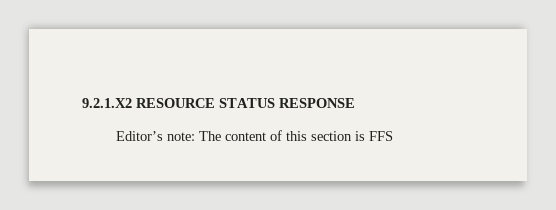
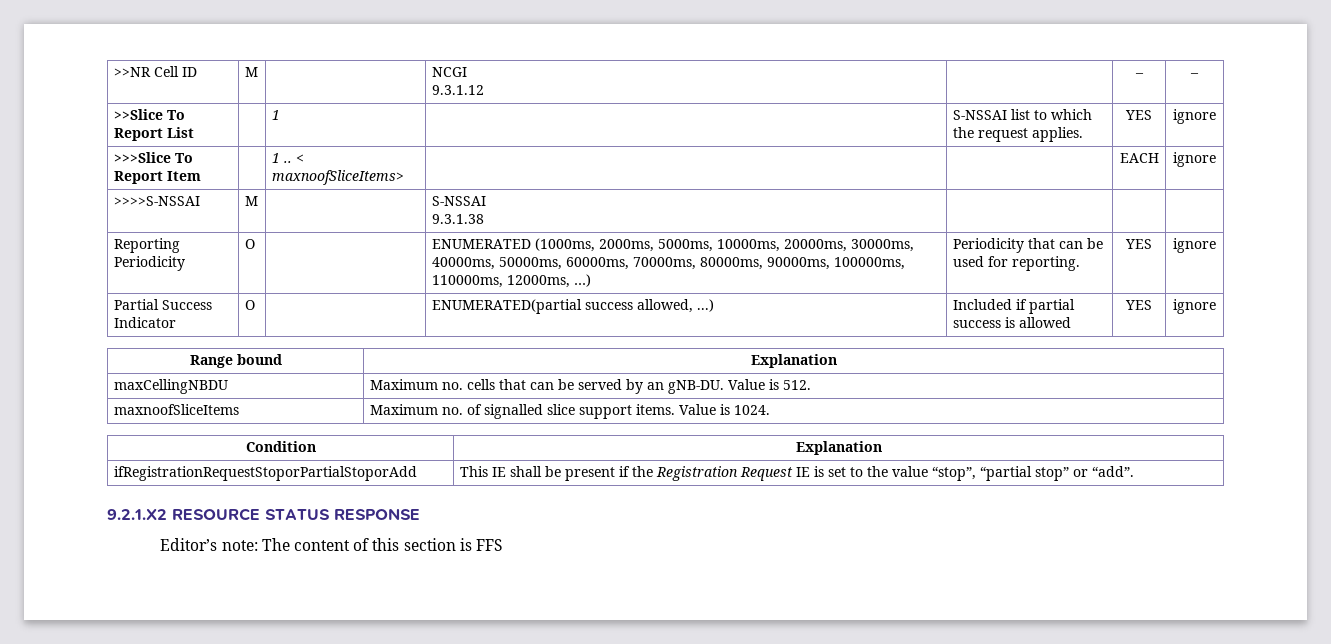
(82, 103) none -> [113,66,197,77] [244,67,258,77] [431,67,467,77] [431,85,484,95] [1134,73,1144,77] [1190,73,1199,77] [113,109,185,120] [113,127,194,141] [271,110,280,120] [952,109,1092,120] [952,127,1083,142] [1125,110,1152,120] [1173,109,1216,124] [113,152,193,163] [113,171,201,184] [271,153,304,163] [271,170,404,185] [1119,153,1159,163] [1173,152,1216,167] [113,196,200,206] [244,196,258,206] [431,196,486,206] [431,214,484,224] [113,238,180,253] [113,256,185,271] [244,239,255,249] [431,238,914,252] [431,257,905,270] [431,274,591,288] [952,238,1103,253] [952,256,1080,271] [1125,239,1152,249] [1173,238,1216,253] [113,299,212,310] [113,317,176,328] [244,300,255,310] [431,299,714,314] [952,299,1075,314] [952,317,1071,328] [1125,300,1152,310] [1173,299,1216,314] [189,354,282,368] [750,354,837,368] [113,379,228,394] [369,379,811,394] [113,404,239,415] [369,404,770,419] [245,441,316,452] [795,441,882,455] [113,466,417,481] [459,466,1134,481] >>NR Cell ID | M | | NCGI // 9.3.1.12 | | – | – // >>Slice To Report List | | 1 | | S-NSSAI list to which the request applies. | YES | ignore // >>>Slice To Report Item | | 1 .. < maxnoofSliceItems> | | | EACH | ignore // >>>>S-NSSAI | M | | S-NSSAI // 9.3.1.38 | | | // Reporting Periodicity | O | | ENUMERATED (1000ms, 2000ms, 5000ms, 10000ms, 20000ms, 30000ms, 40000ms, 50000ms, 60000ms, 70000ms, 80000ms, 90000ms, 100000ms, 110000ms, 12000ms, …) | Periodicity that can be used for reporting. | YES | ignore // Partial Success Indicator | O | | ENUMERATED(partial success allowed, ...) | Included if partial success is allowed | YES | ignore // Range bound | Explanation // maxCellingNBDU | Maximum no. cells that can be served by an gNB-DU. Value is 512. // maxnoofSliceItems | Maximum no. of signalled slice support items. Value is 1024. // Condition | Explanation // ifRegistrationRequestStoporPartialStoporAdd | This IE shall be present if the Registration Request IE is set to the value “stop”, “partial stop” or “add”. //

